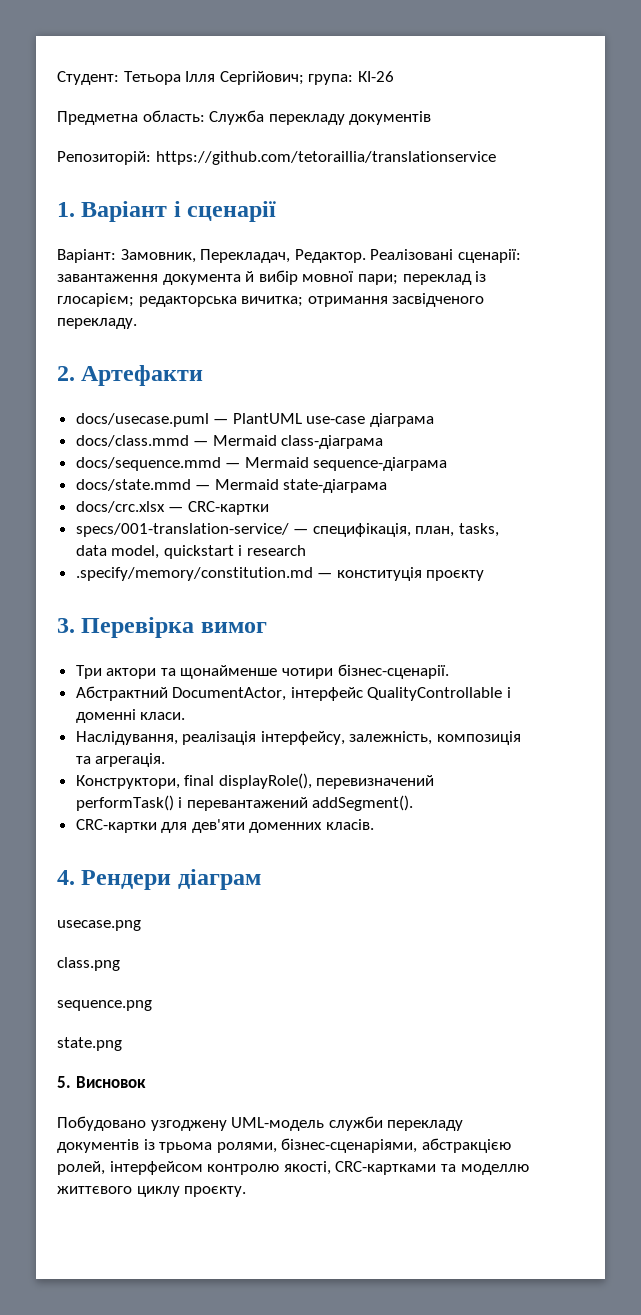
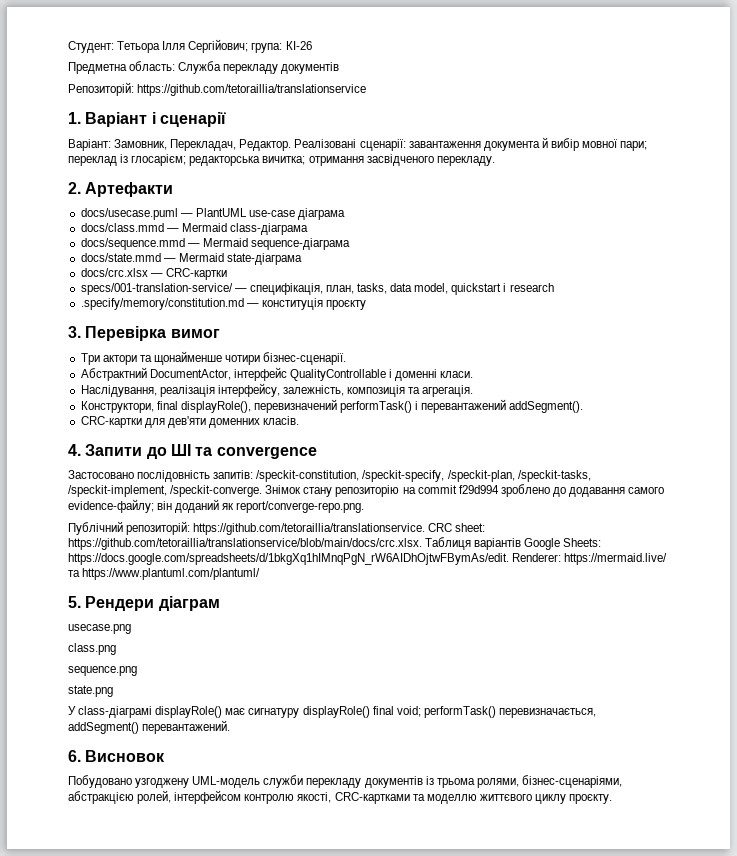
(75, 877) none -> [85,444,317,459] [68,470,591,482] [68,484,665,497] [68,499,365,513] [68,521,486,535] [68,537,602,550] [68,553,668,565] [68,568,261,580] [68,596,81,608] Запити до ШІ та convergence // Застосовано послідовність запитів: /speckit-constitution, /speckit-specify, /speckit-plan, /speckit-tasks, /speckit-implement, /speckit-converge. Знімок стану репозиторію на commit f29d994 зроблено до додавання самого evidence-файлу; він доданий як report/converge-repo.png. // Публічний репозиторій: https://github.com/tetoraillia/translationservice. CRC sheet: https://github.com/tetoraillia/translationservice/blob/main/docs/crc.xlsx. Таблиця варіантів Google Sheets: https://docs.google.com/spreadsheets/d/1bkgXq1hIMnqPgN_rW6AIDhOjtwFBymAs/edit. Renderer: https://mermaid.live/ та https://www.plantuml.com/plantuml/ // 5.
[57,1076,71,1088] 5. -> [68,706,596,718] [68,720,231,734] [68,750,81,762] У class-діаграмі displayRole() має сигнатуру displayRole() final void; performTask() перевизначається, addSegment() перевантажений. // 6.

